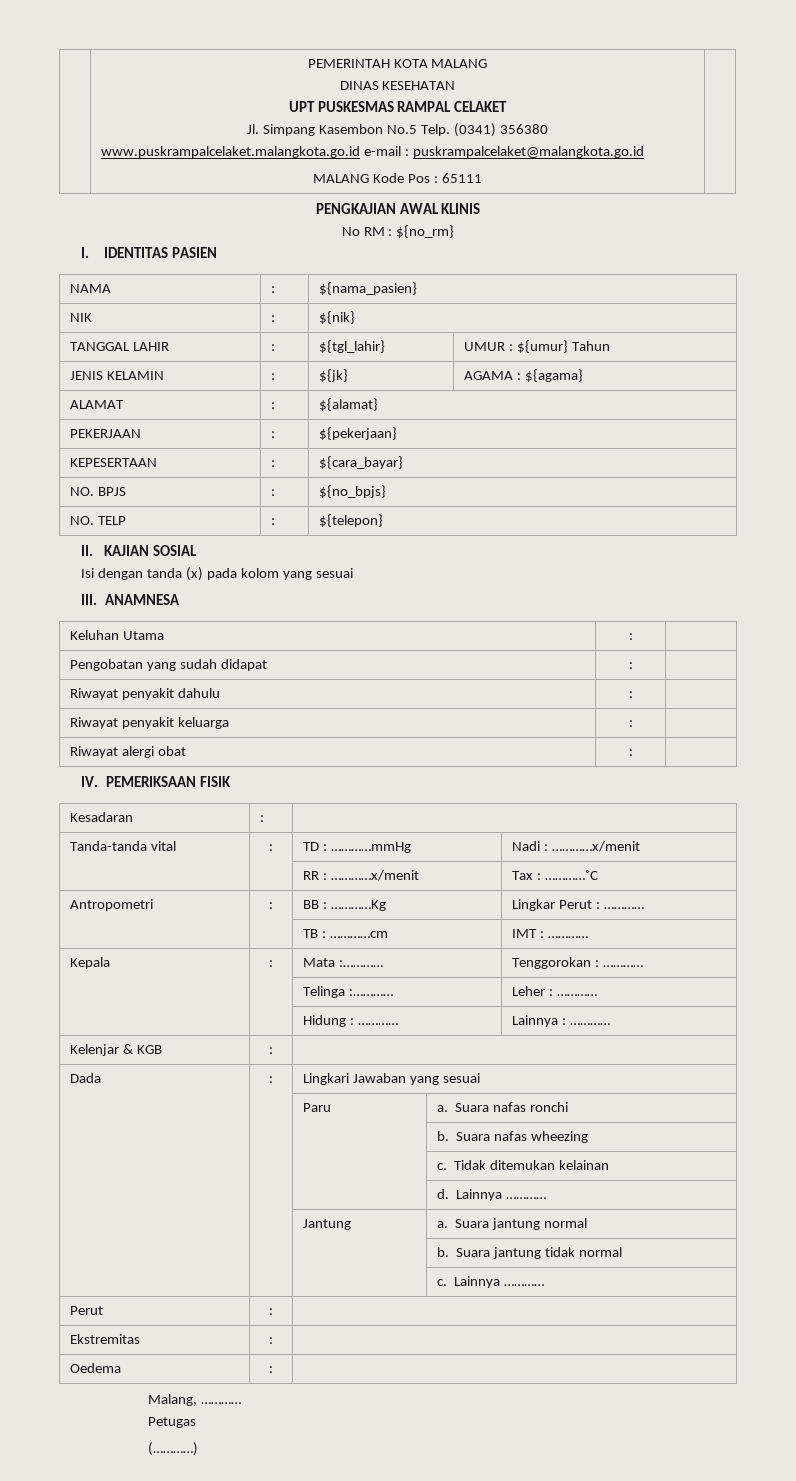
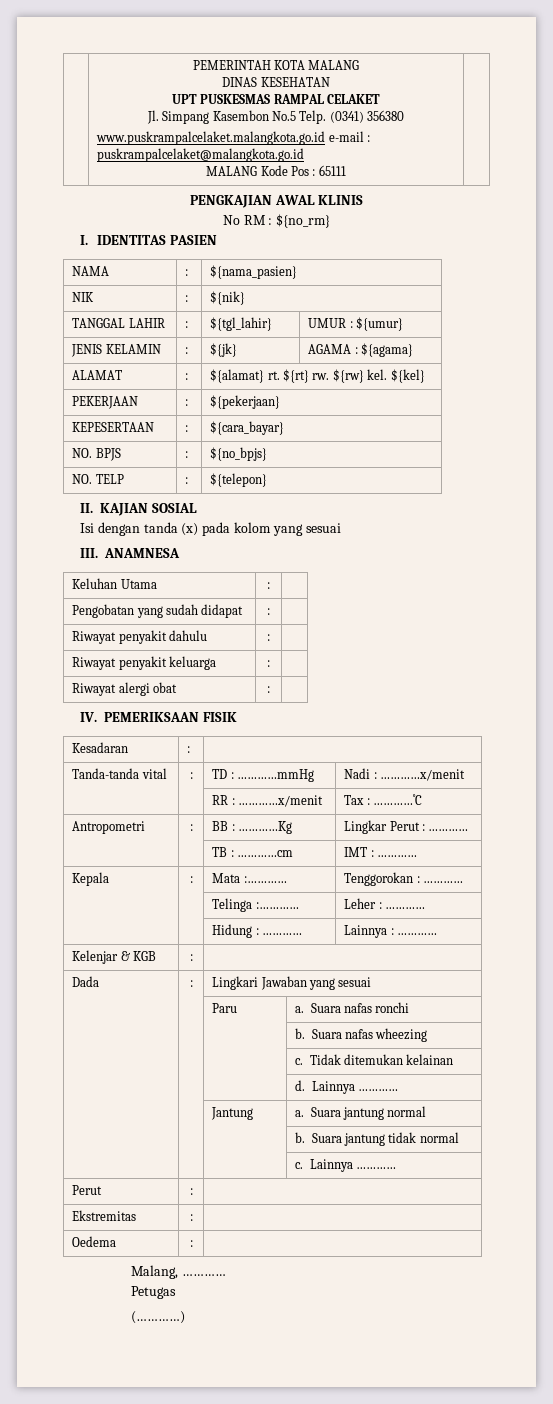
[571,341,610,351] Tahun -> (404, 324) none
(378, 404) none -> [267,369,425,383] rt. ${rt} rw. ${rw} kel. ${kel}

